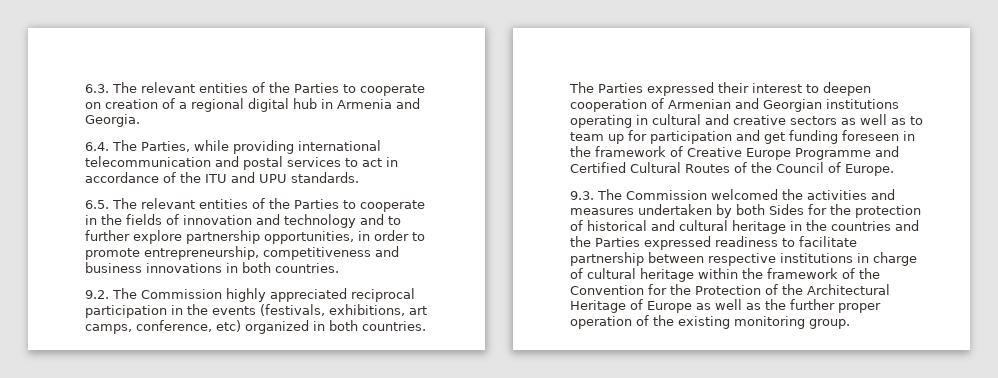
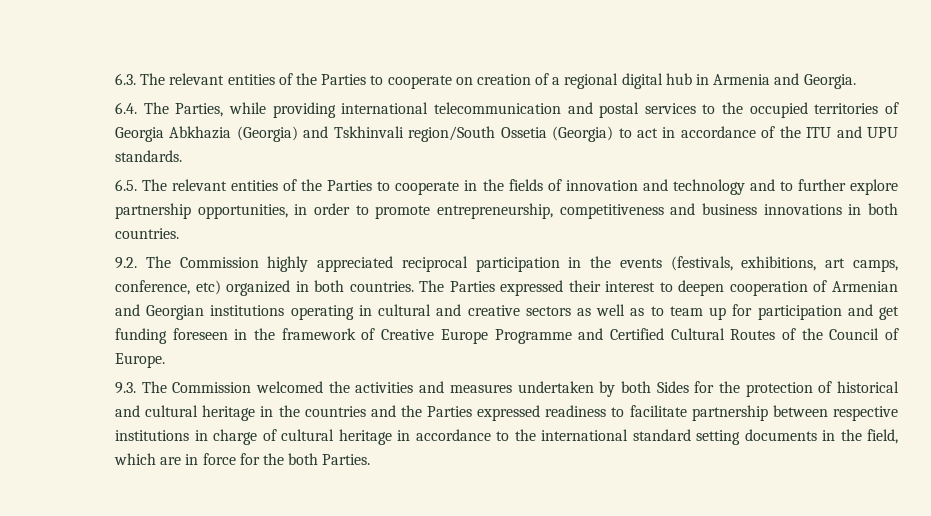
(358, 162) none -> [722,102,899,118] [115,126,632,142] the occupied territories of Georgia Abkhazia (Georgia) and Tskhinvali region/South Ossetia (Georgia) to
[697,268,880,279] [569,284,890,295] [569,299,881,313] [569,315,850,329] within the framework of the Convention for the Protection of the Architectural Heritage of Europe as well as the further proper operation of the existing monitoring group. -> [397,429,898,445] [114,453,371,465] in accordance to the international standard setting documents in the field, which are in force for the both Parties.

